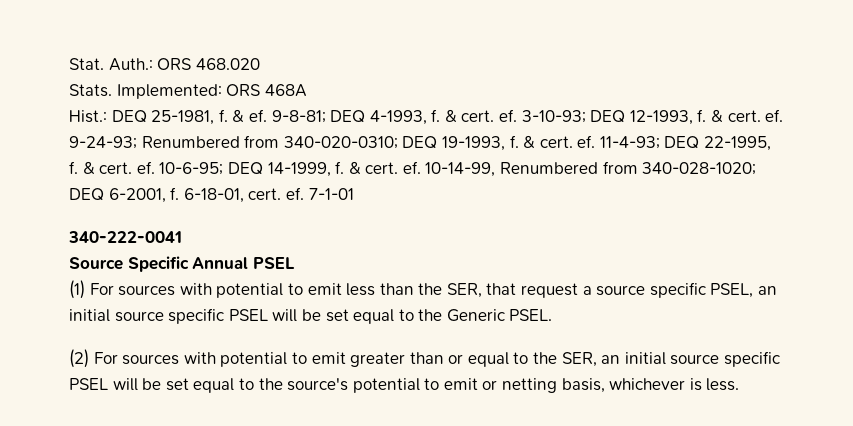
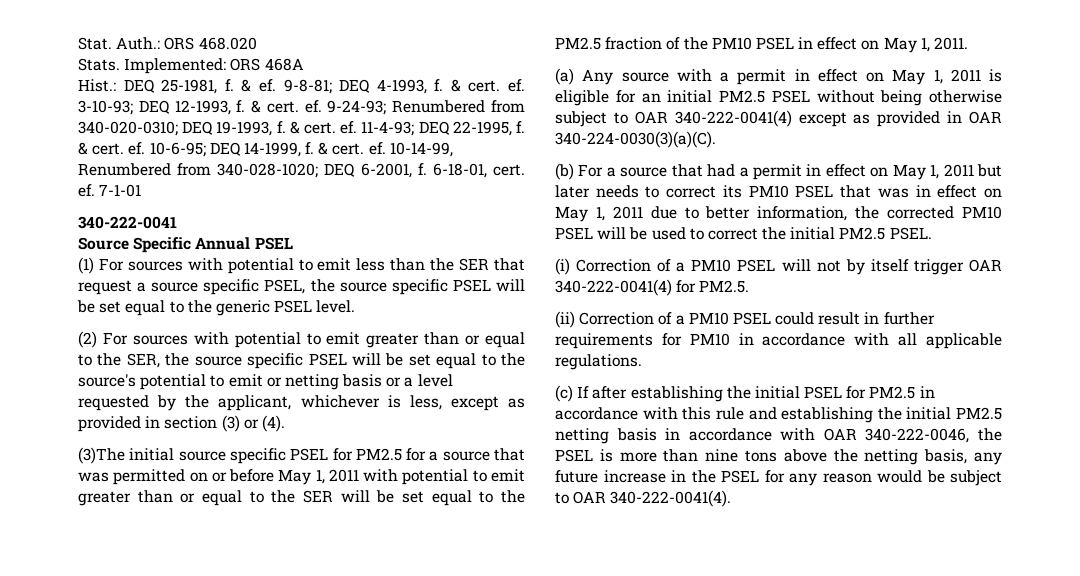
[446,283,482,298] SER, -> [459,258,490,271] SER
[758,286,778,295] [69,308,553,324] an initial source specific PSEL will be set equal to the Generic PSEL. -> [310,279,525,295] [77,300,356,316] the source specific PSEL will be set equal to the generic PSEL level.
[601,352,666,365] an initial -> [165,353,190,366] the
[561,378,740,393] basis, whichever is less. -> [342,374,453,387] [78,395,525,411] [78,415,285,432] [78,447,525,464] [78,469,525,485] [78,490,525,506] [555,37,969,53] [555,68,1002,85] [555,90,1002,106] [555,110,1002,127] [555,131,716,148] [555,163,1002,180] [555,185,1002,198] [555,206,1002,222] [555,227,932,240] [555,258,1002,275] [555,279,750,296] [555,311,935,328] [555,333,1002,349] [555,354,642,370] [555,385,935,402] [555,407,1002,423] [555,428,1002,444] [555,449,1002,465] [555,470,1002,486] [555,490,732,507] basis or a level requested by the applicant, whichever is less, except as provided in section (3) or (4). // (3)The initial source specific PSEL for PM2.5 for a source that was permitted on or before May 1, 2011 with potential to emit greater than or equal to the SER will be set equal to the PM2.5 fraction of the PM10 PSEL in effect on May 1, 2011. // (a) Any source with a permit in effect on May 1, 2011 is eligible for an initial PM2.5 PSEL without being otherwise subject to OAR 340-222-0041(4) except as provided in OAR 340-224-0030(3)(a)(C). // (b) For a source that had a permit in effect on May 1, 2011 but later needs to correct its PM10 PSEL that was in effect on May 1, 2011 due to better information, the corrected PM10 PSEL will be used to correct the initial PM2.5 PSEL. // (i) Correction of a PM10 PSEL will not by itself trigger OAR 340-222-0041(4) for PM2.5. // (ii) Correction of a PM10 PSEL could result in further requirements for PM10 in accordance with all applicable regulations. // (c) If after establishing the initial PSEL for PM2.5 in accordance with this rule and establishing the initial PM2.5 netting basis in accordance with OAR 340-222-0046, the PSEL is more than nine tons above the netting basis, any future increase in the PSEL for any reason would be subject to OAR 340-222-0041(4).

